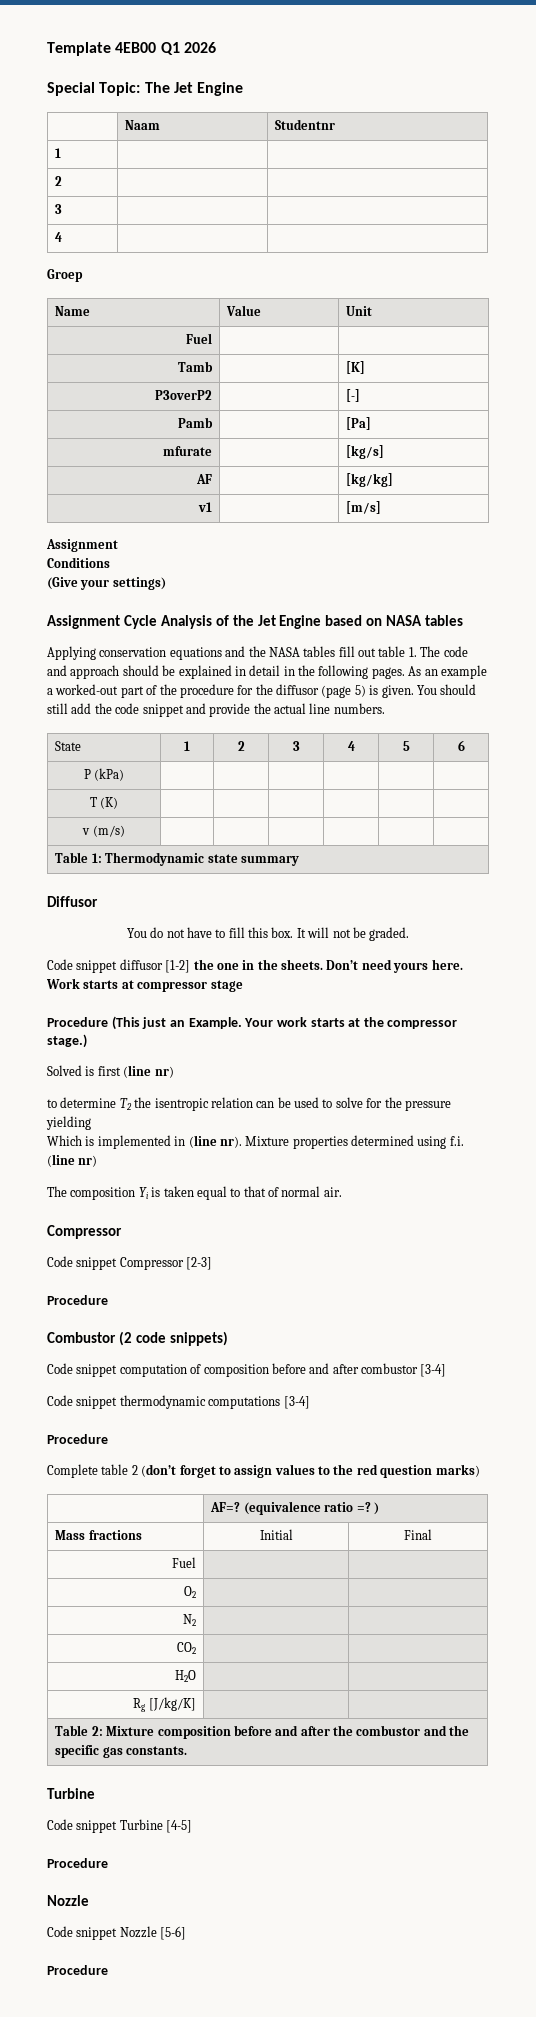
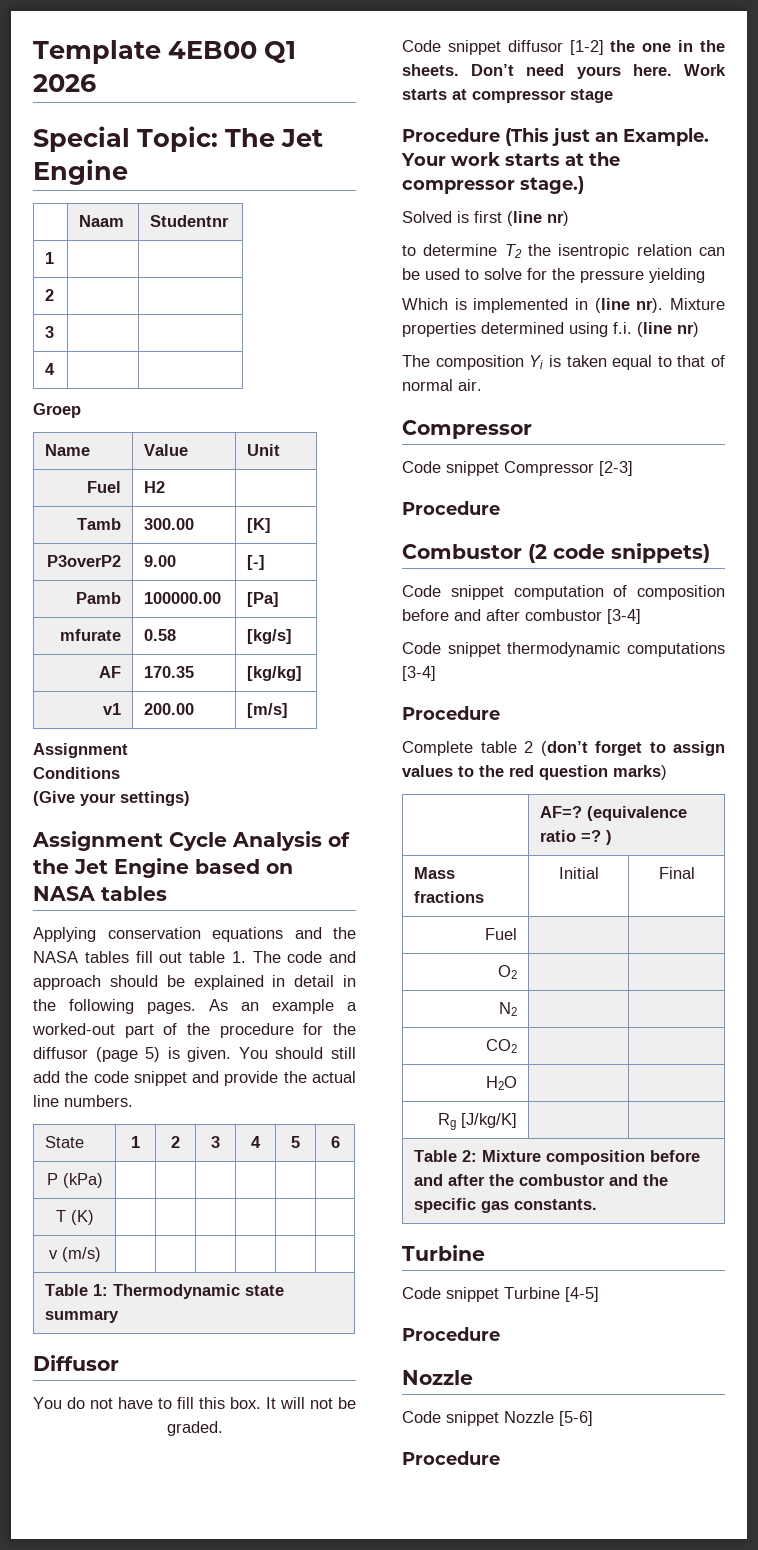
(212, 338) none -> [144,481,166,493] H2
(213, 366) none -> [144,518,195,530] 300.00
(212, 395) none -> [144,555,177,567] 9.00
(213, 422) none -> [144,592,222,604] 100000.00
(212, 451) none -> [144,629,177,641] 0.58
(212, 479) none -> [144,666,195,678] 170.35
(212, 507) none -> [144,703,195,715] 200.00

